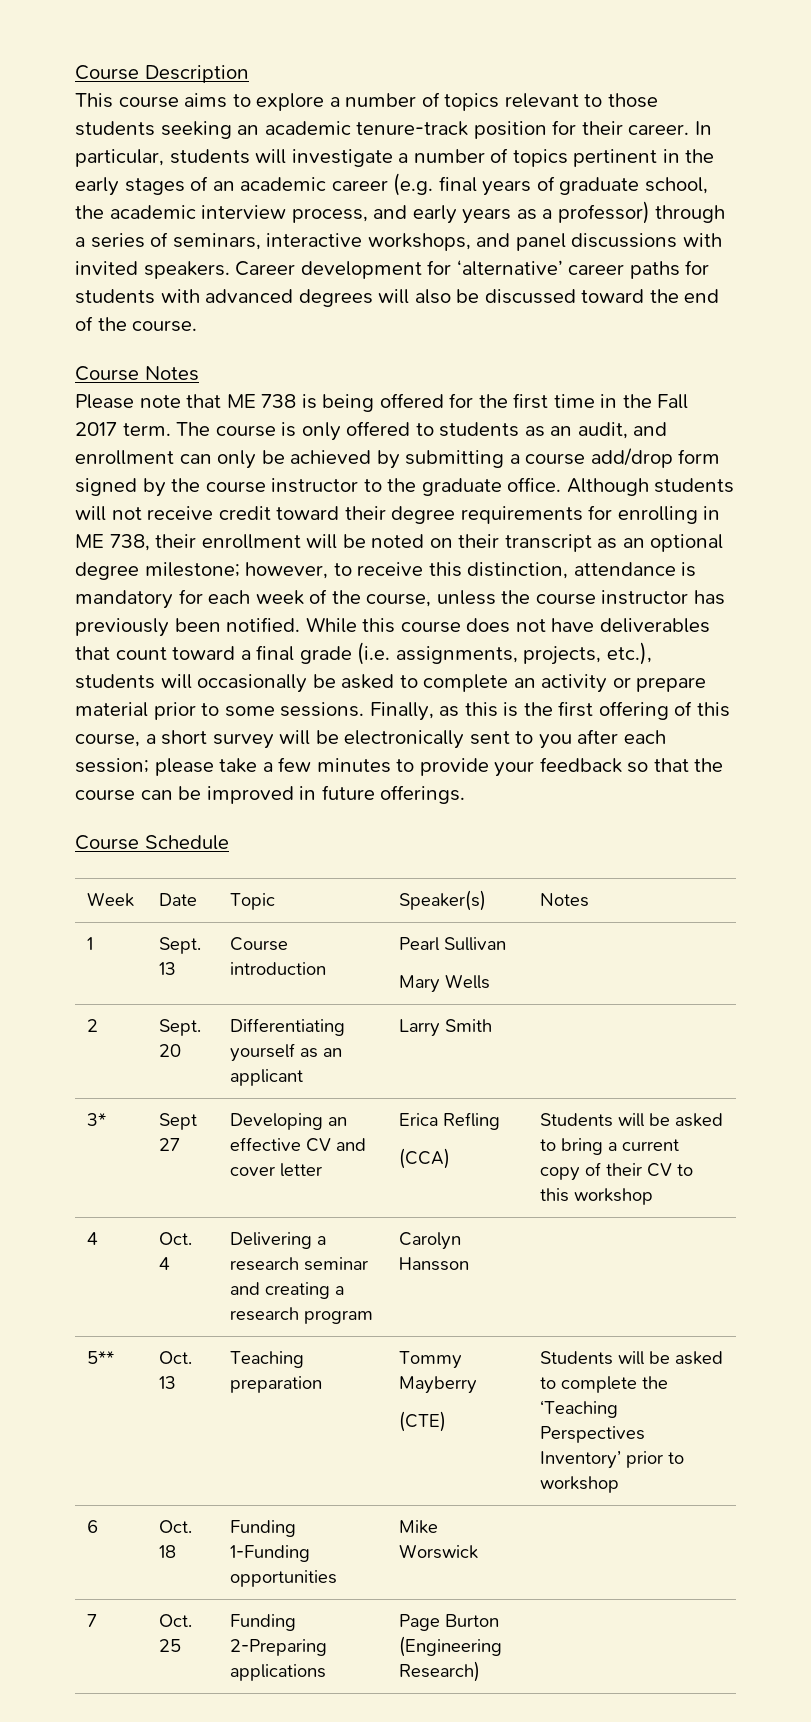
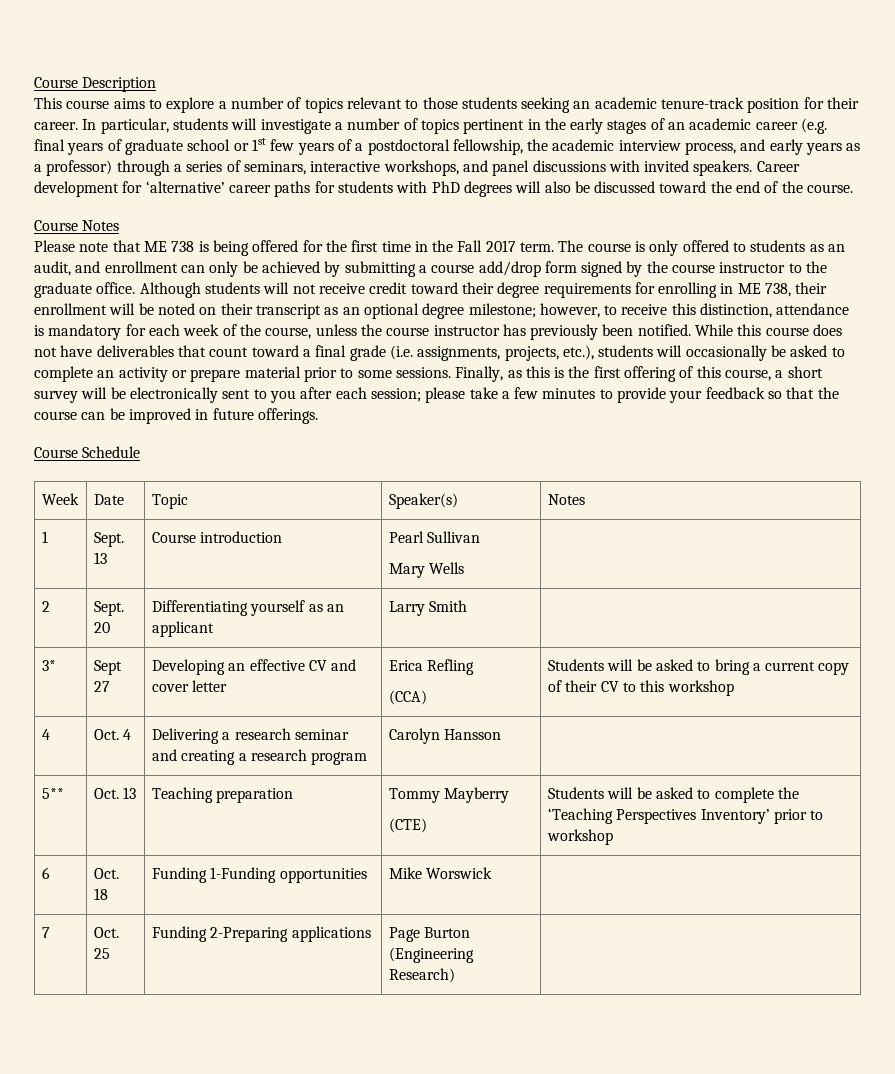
[644,177,708,194] school, -> [187,138,523,155] school or 1st few years of a postdoctoral fellowship,
[205,289,294,303] advanced -> [431,181,460,193] PhD

